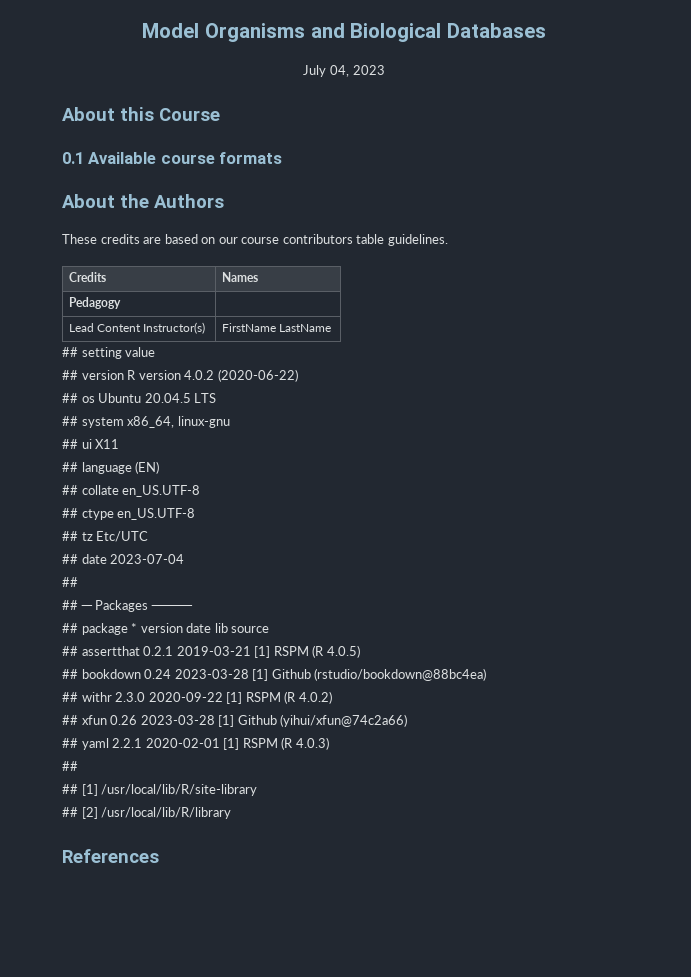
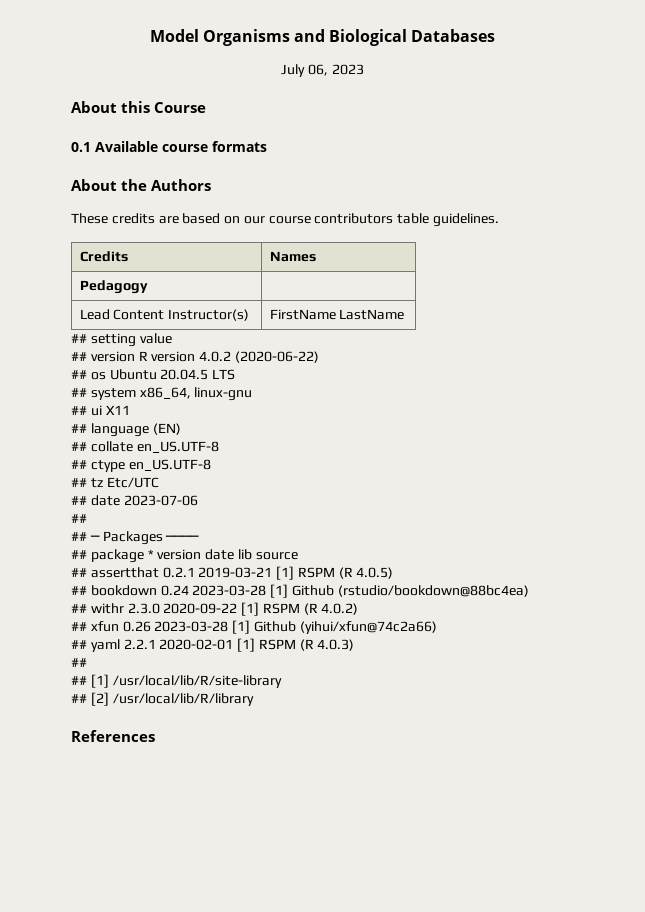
[330,65,349,77] 04, -> [308,64,328,76] 06,
[110,554,185,564] 2023-07-04 -> [123,495,198,506] 2023-07-06

